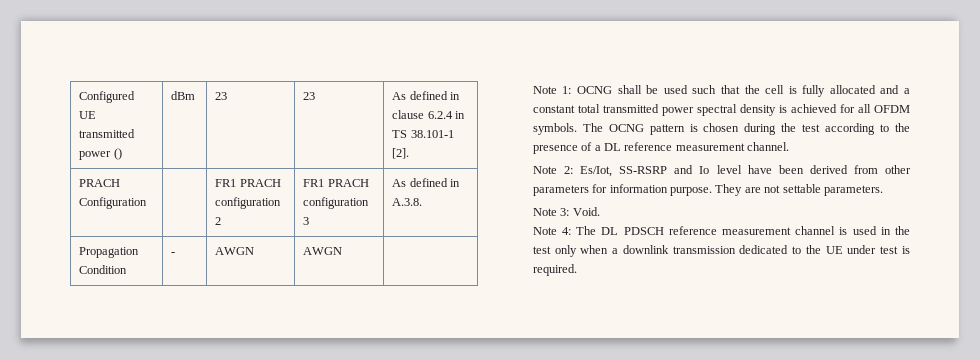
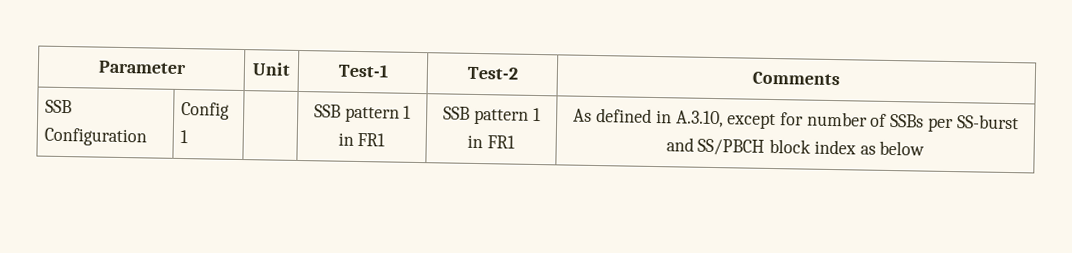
[79,91,136,103] [79,111,97,119] [79,129,136,138] [79,148,122,160] [171,91,196,100] [215,92,228,100] [303,92,316,100] [392,91,461,100] [392,110,466,119] [392,130,454,138] [392,148,410,159] [79,179,121,187] [79,197,148,209] [215,179,281,187] [215,197,282,209] [215,217,222,225] [303,179,369,187] [303,197,370,209] [303,217,310,225] [392,178,461,187] [392,198,423,206] [79,247,140,258] [79,265,128,274] [171,252,176,255] [215,247,255,255] [303,247,343,255] [532,85,910,97] [532,104,910,116] [532,123,910,135] [532,142,790,154] [532,165,911,177] [532,184,883,196] [532,207,600,216] [532,226,911,235] [532,245,911,257] [532,264,577,276] Configured UE transmitted power () | dBm | 23 | 23 | As defined in clause 6.2.4 in TS 38.101-1 [2]. // PRACH Configuration | | FR1 PRACH configuration 2 | FR1 PRACH configuration 3 | As defined in A.3.8. // Propagation Condition | - | AWGN | AWGN | // Note 1: OCNG shall be used such that the cell is fully allocated and a constant total transmitted power spectral density is achieved for all OFDM symbols. The OCNG pattern is chosen during the test according to the presence of a DL reference measurement channel. // Note 2: Es/Iot, SS-RSRP and Io level have been derived from other parameters for information purpose. They are not settable parameters. // Note 3: Void. // Note 4: The DL PDSCH reference measurement channel is used in the test only when a downlink transmission dedicated to the UE under test is required. -> [97,60,187,75] [252,62,291,76] [337,63,389,78] [466,66,518,80] [752,71,840,86] [44,99,72,114] [43,127,147,147] [180,101,230,120] [179,129,188,144] [313,104,412,123] [337,132,386,147] [443,106,541,125] [467,134,515,149] [573,108,1019,133] [665,137,926,156] Parameter | Unit | Test-1 | Test-2 | Comments // SSB Configuration | Config 1 | | SSB pattern 1 in FR1 | SSB pattern 1 in FR1 | As defined in A.3.10, except for number of SSBs per SS-burst and SS/PBCH block index as below

